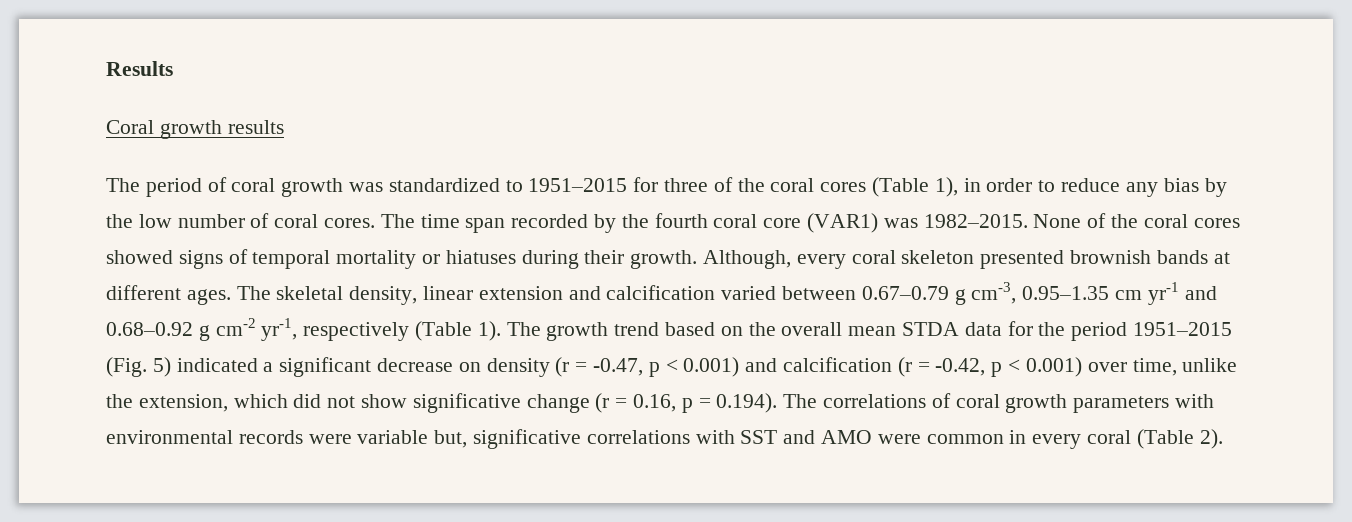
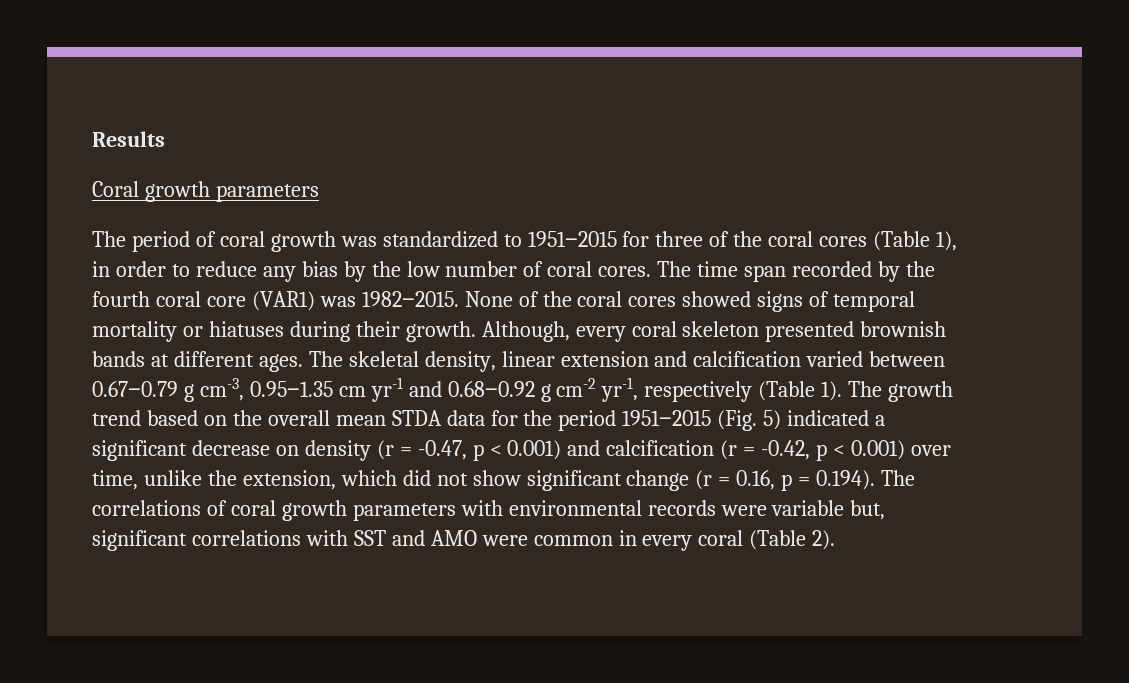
[227,120,284,134] results -> [215,184,319,202] parameters
[412,393,521,413] significative -> [526,470,622,491] significant
[473,429,582,449] significative -> [92,530,187,551] significant

